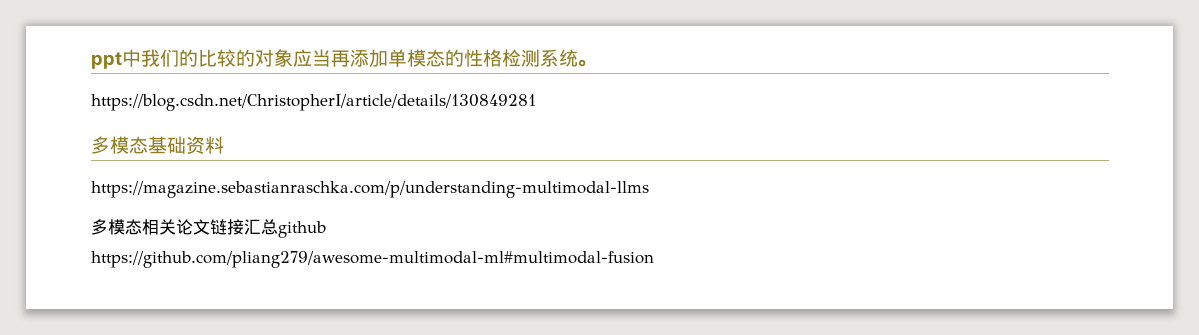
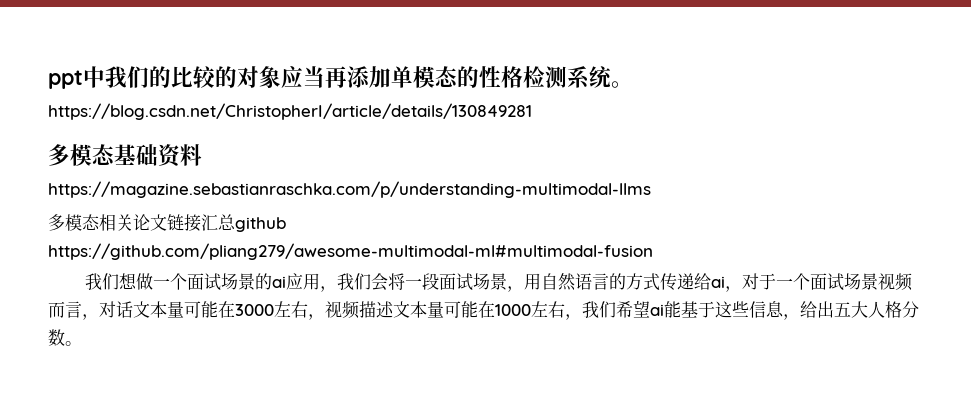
(654, 259) none -> [85,273,914,292] [48,300,919,320] [48,329,82,346] // 我们想做一个面试场景的ai应用，我们会将一段面试场景，用自然语言的方式传递给ai，对于一个面试场景视频而言，对话文本量可能在3000左右，视频描述文本量可能在1000左右，我们希望ai能基于这些信息，给出五大人格分数。

